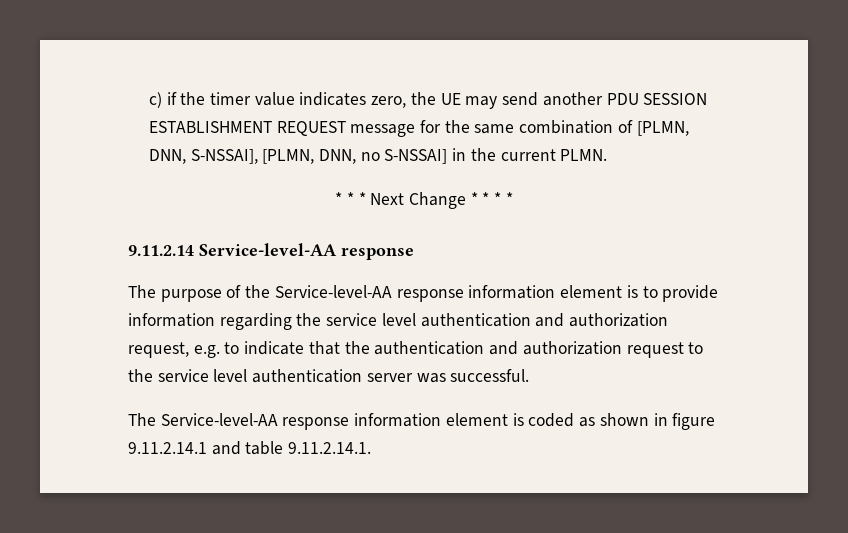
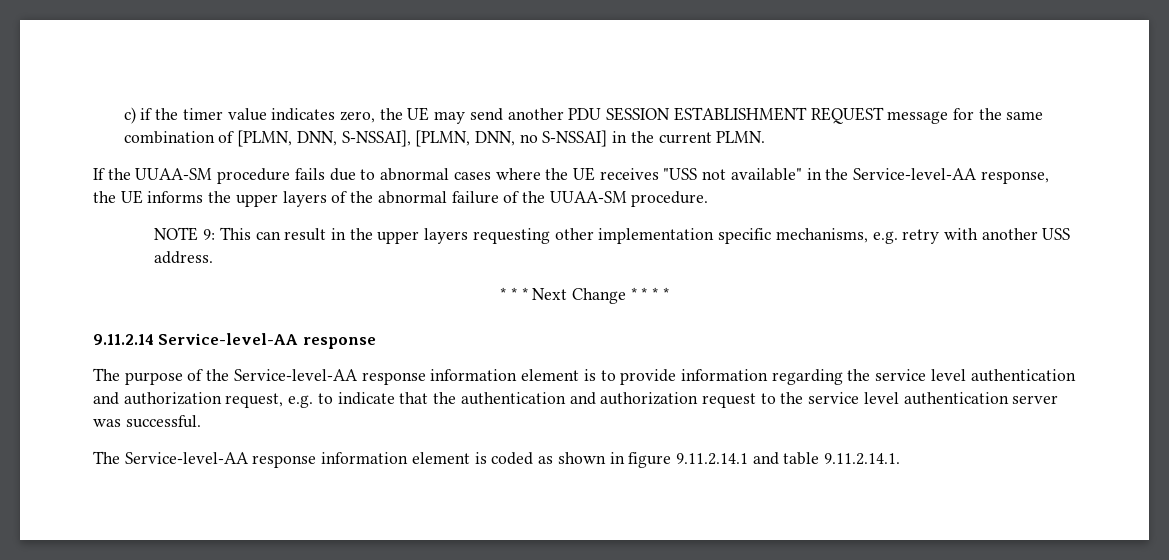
(608, 155) none -> [93,167,1049,184] [93,190,709,207] [154,227,1071,244] [154,251,214,264] // If the UUAA-SM procedure fails due to abnormal cases where the UE receives "USS not available" in the Service-level-AA response, the UE informs the upper layers of the abnormal failure of the UUAA-SM procedure. // NOTE 9: This can result in the upper layers requesting other implementation specific mechanisms, e.g. retry with another USS address.

